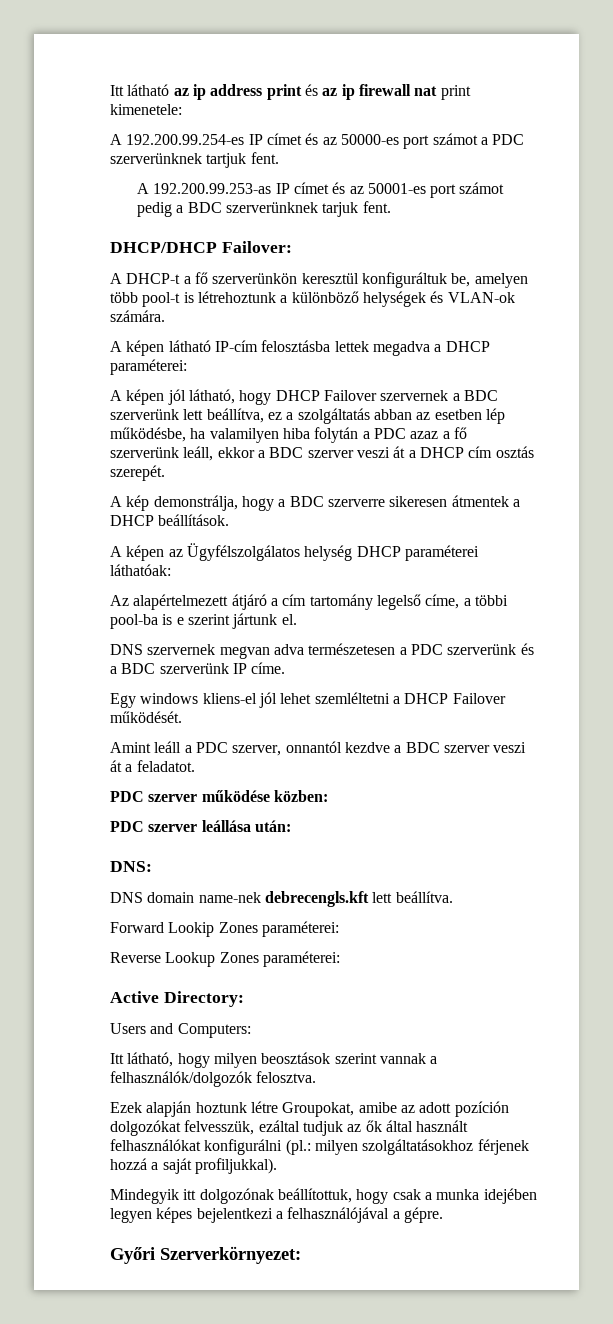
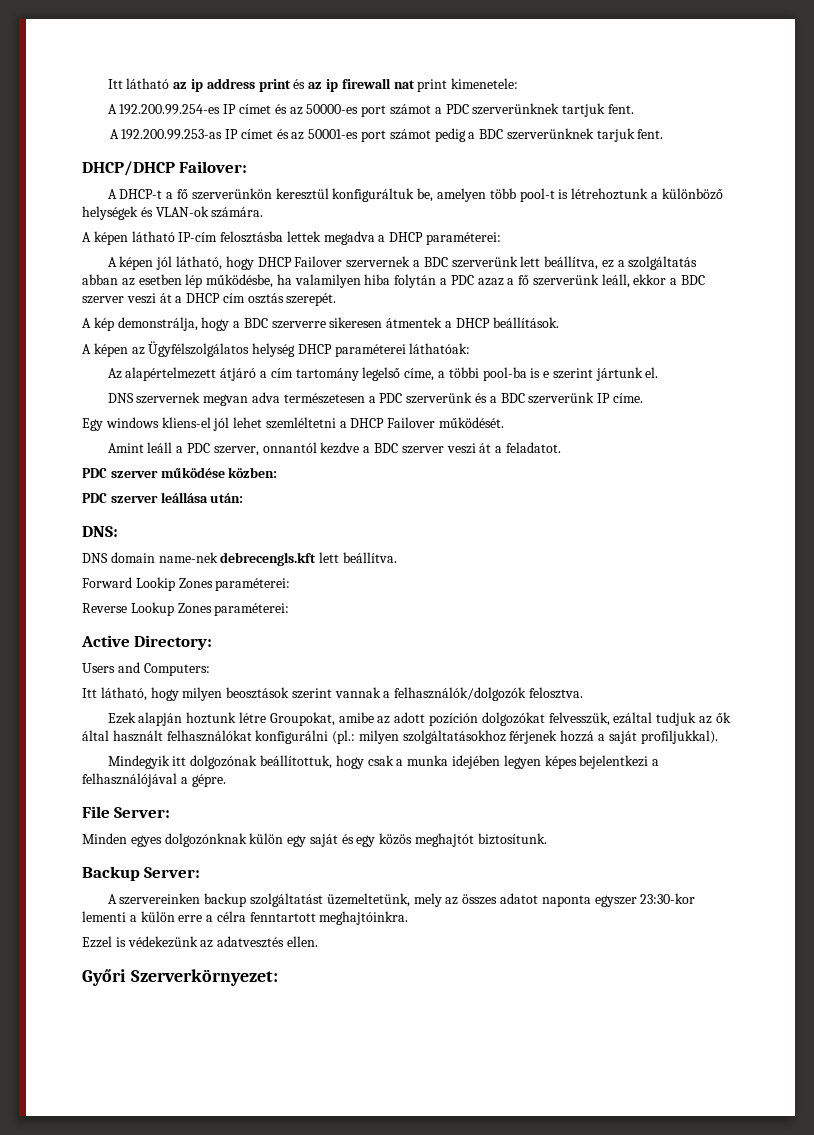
(443, 1215) none -> [82,806,171,818] [82,833,547,847] [82,866,201,881] [107,893,696,907] [82,911,409,925] [82,936,318,948] // File Server: // Minden egyes dolgozónknak külön egy saját és egy közös meghajtót biztosítunk. // Backup Server: // A szervereinken backup szolgáltatást üzemeltetünk, mely az összes adatot naponta egyszer 23:30-kor lementi a külön erre a célra fenntartott meghajtóinkra. // Ezzel is védekezünk az adatvesztés ellen.

